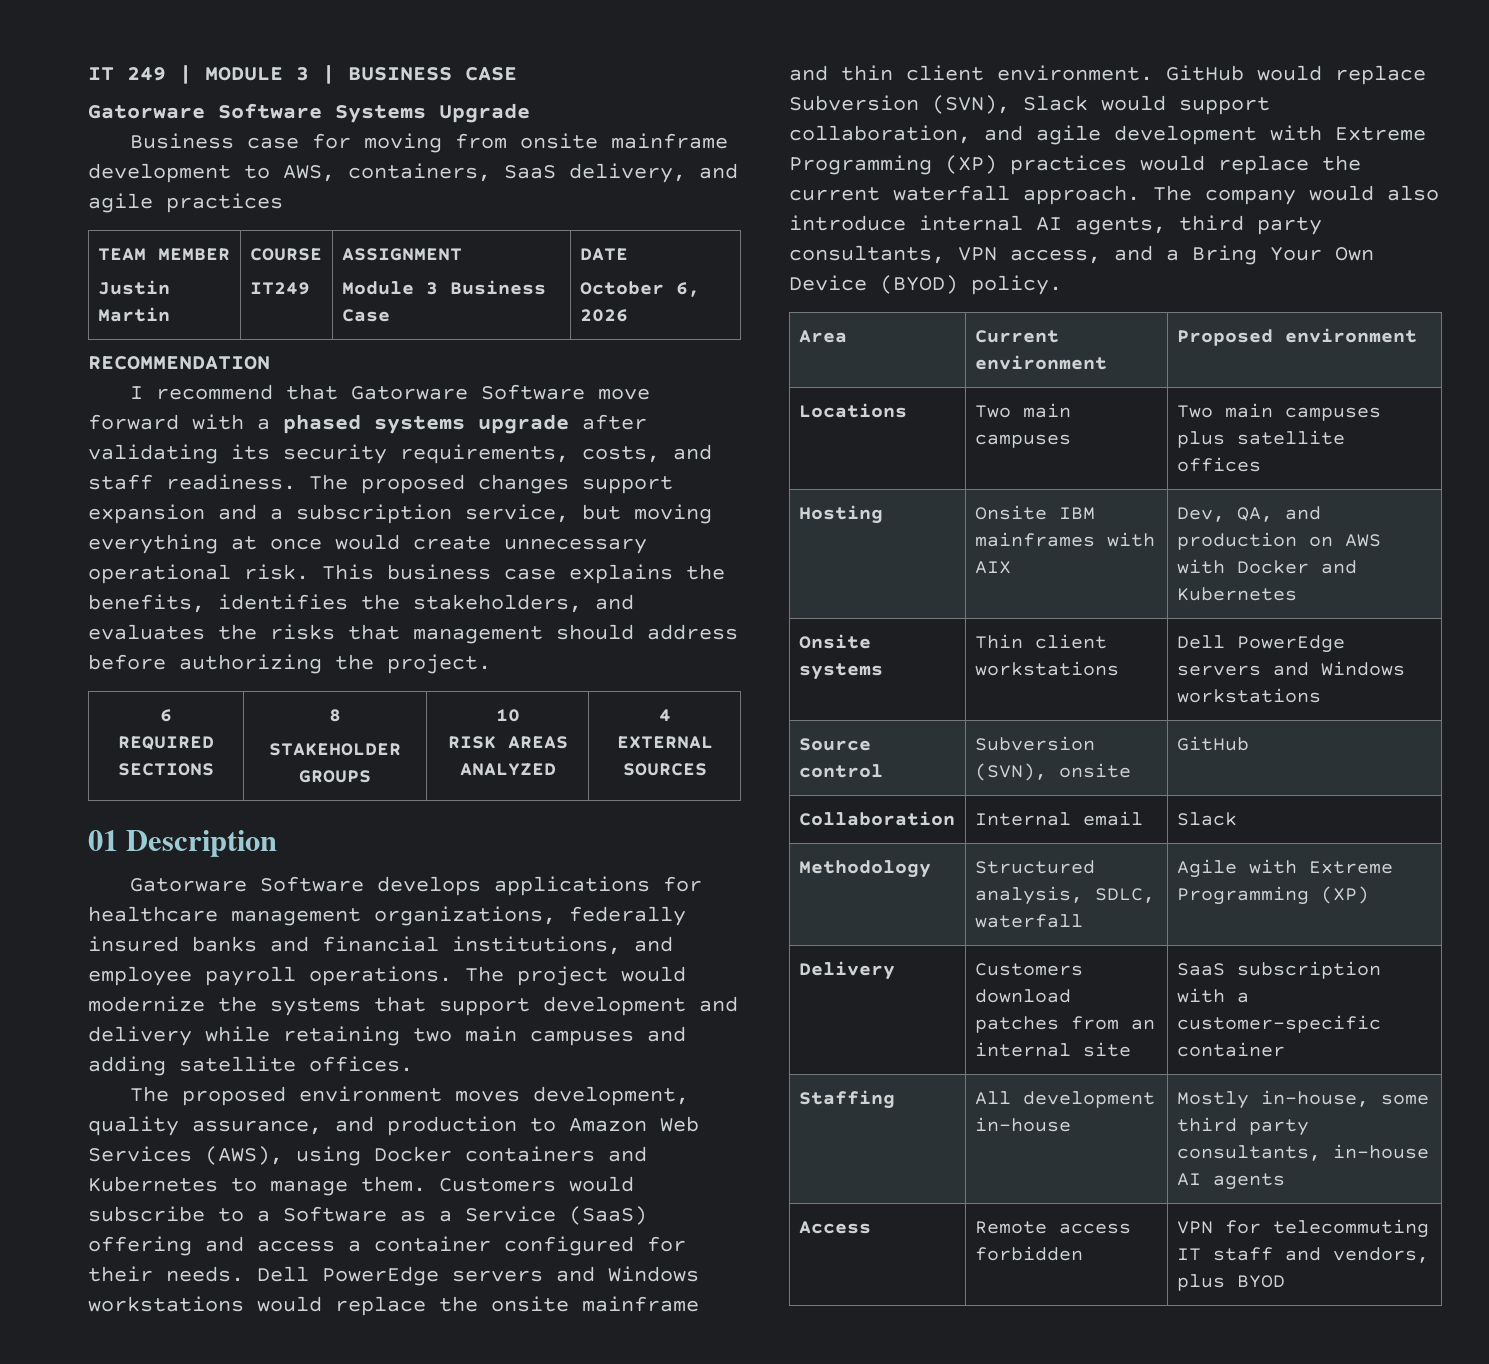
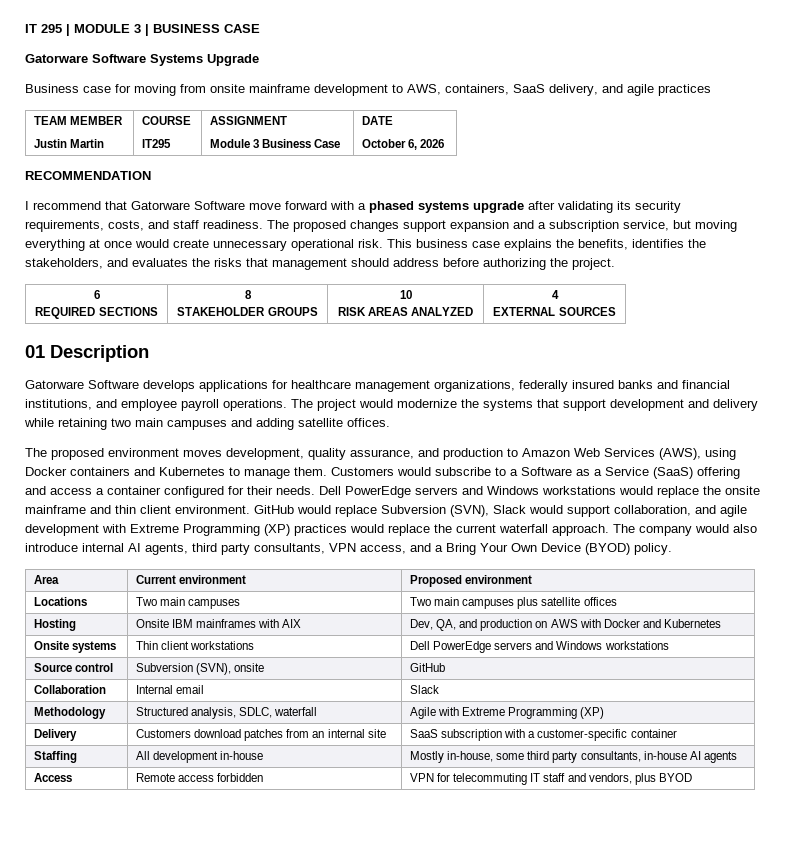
[88,67,166,81] IT 249 -> [25,24,62,33] IT 295
[249,282,310,295] IT249 -> [142,139,172,148] IT295

